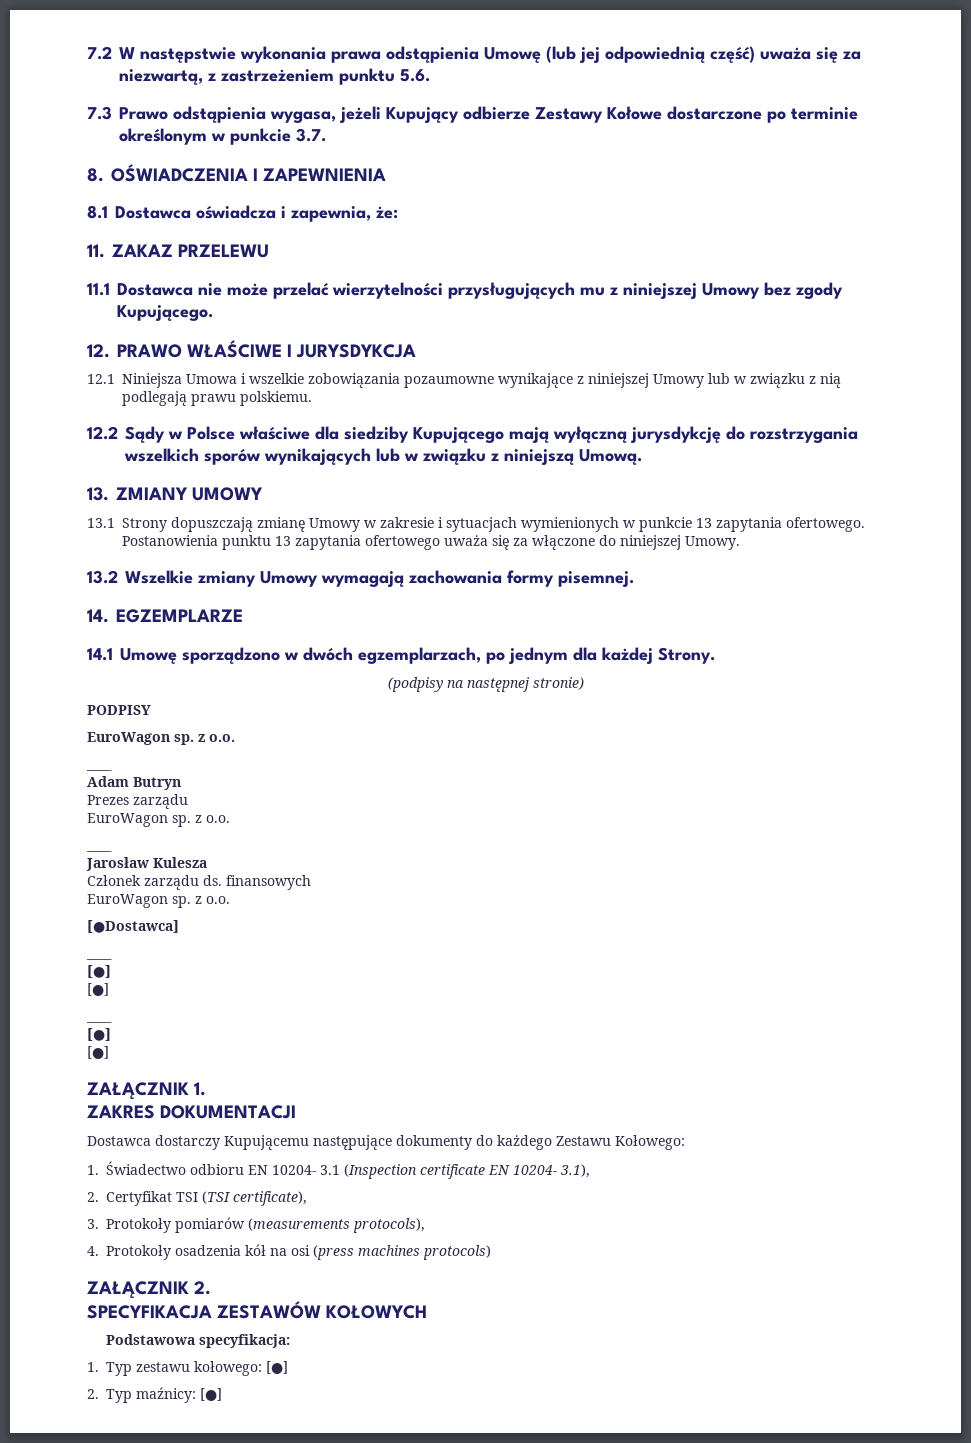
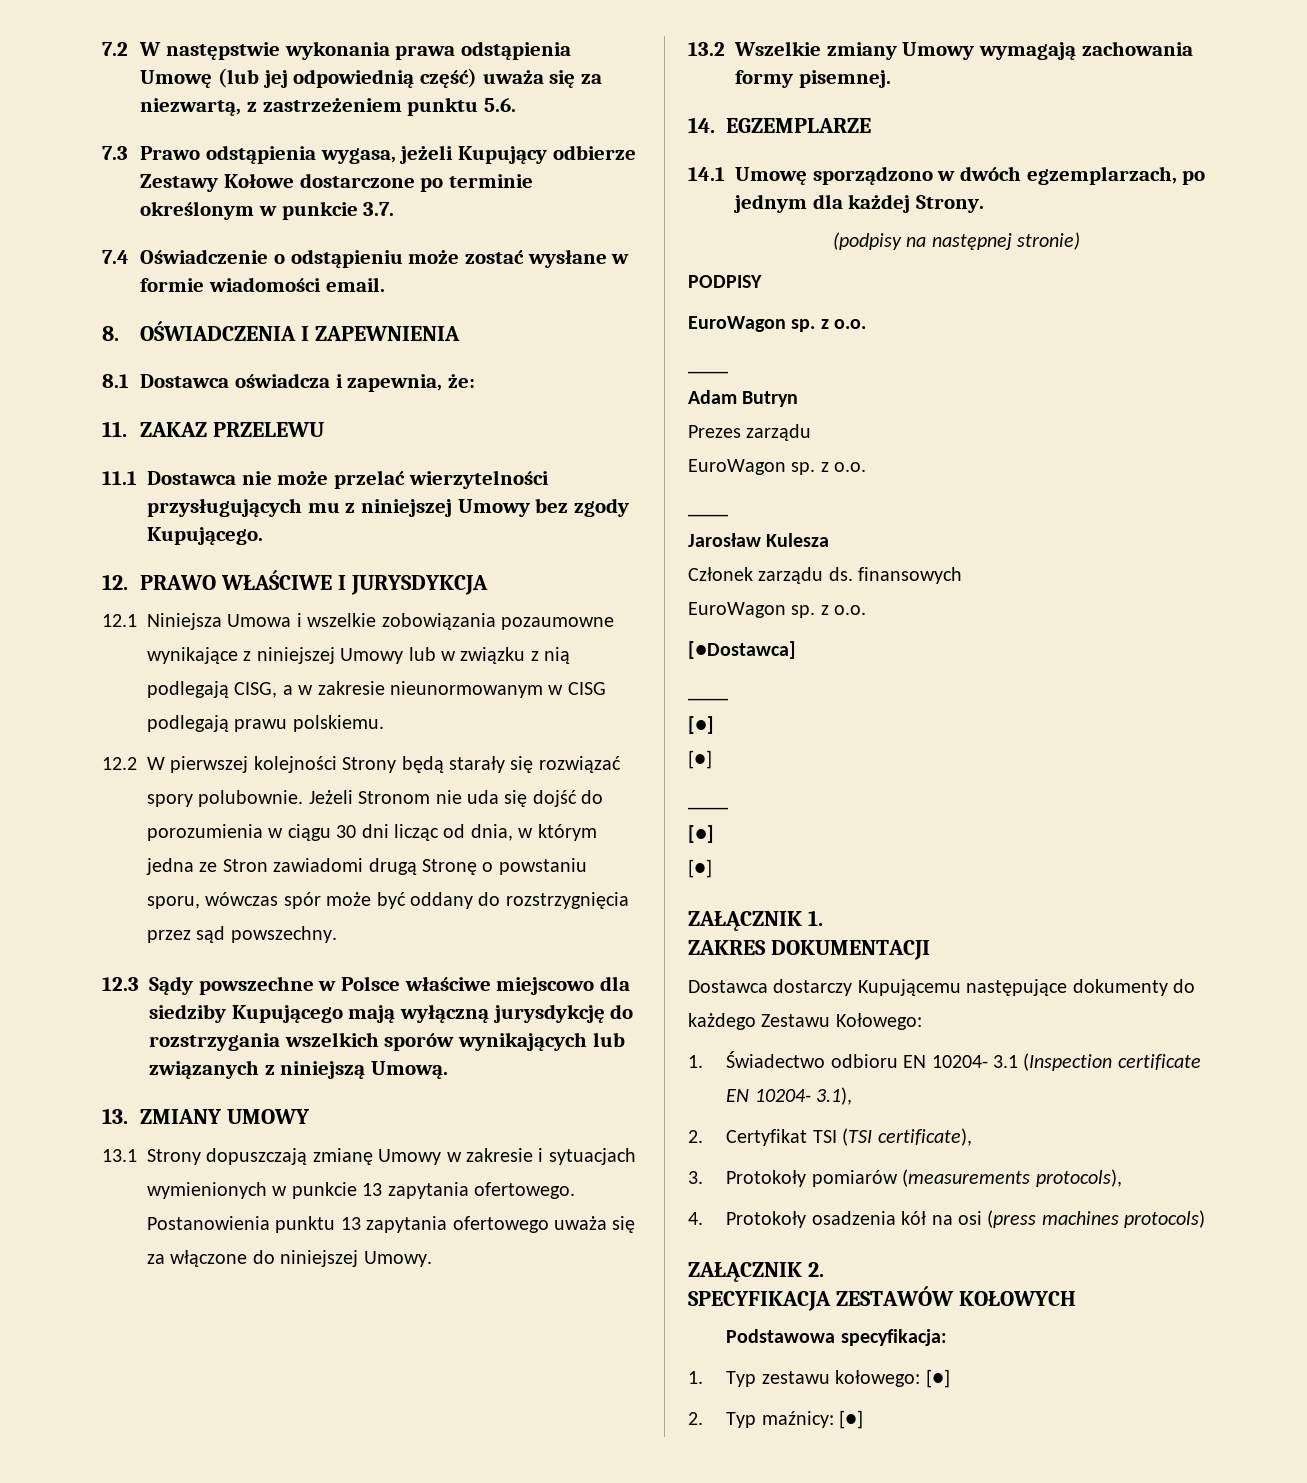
(326, 135) none -> [102,249,630,268] [140,277,385,292] // 7.4 Oświadczenie o odstąpieniu może zostać wysłane w formie wiadomości email.
[191,391,312,406] [87,426,165,443] prawu polskiemu. // 12.2 Sądy -> [234,681,606,698] [147,715,384,732] [102,756,621,773] [147,790,604,807] [147,824,597,841] [146,858,587,875] [147,892,629,909] [147,926,337,943] [102,976,314,995] CISG, a w zakresie nieunormowanym w CISG podlegają prawu polskiemu. // 12.2 W pierwszej kolejności Strony będą starały się rozwiązać spory polubownie. Jeżeli Stronom nie uda się dojść do porozumienia w ciągu 30 dni licząc od dnia, w którym jedna ze Stron zawiadomi drugą Stronę o powstaniu sporu, wówczas spór może być oddany do rozstrzygnięcia przez sąd powszechny. // 12.3 Sądy powszechne
(310, 433) none -> [496,977,595,995] miejscowo
[404,448,486,465] w związku -> [149,1060,259,1079] związanych

